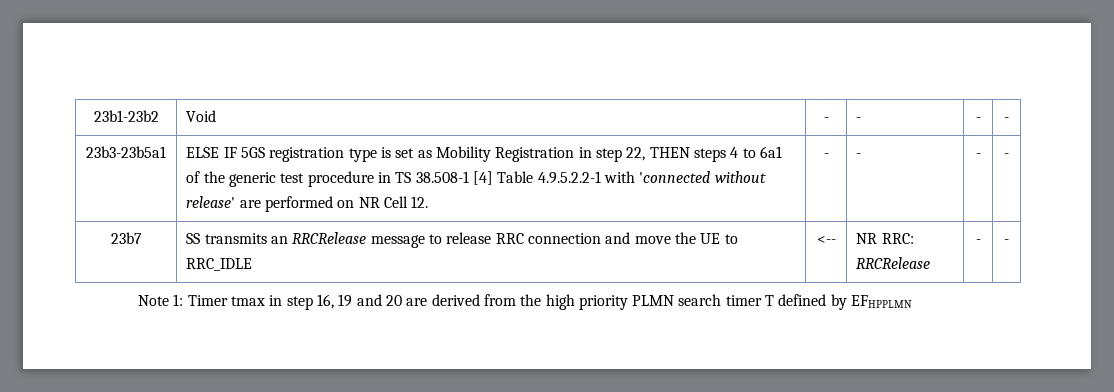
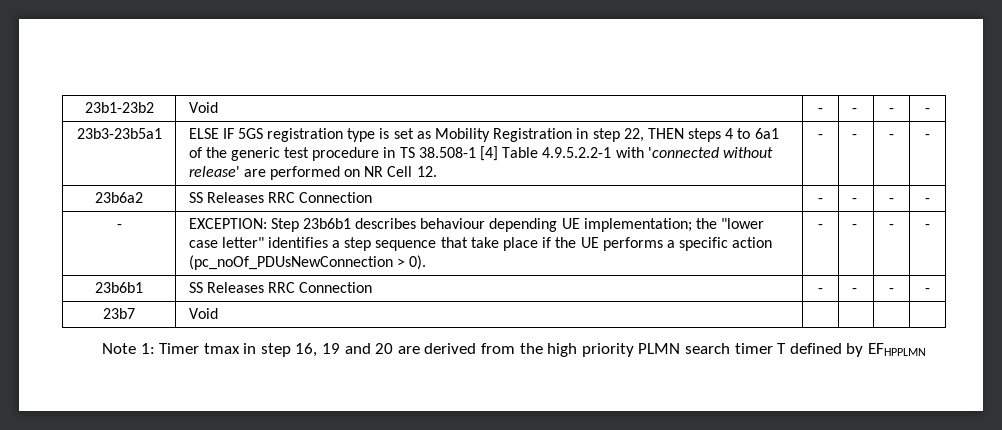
[110,232,142,244] [186,232,738,248] [186,258,253,271] [816,236,836,244] [856,233,914,244] [856,257,931,269] [975,239,981,244] [1004,239,1009,244] 23b7 | SS transmits an RRCRelease message to release RRC connection and move the UE to RRC_IDLE | <-- | NR RRC: RRCRelease | - | - -> [95,192,143,203] [188,192,373,203] [818,198,823,203] [851,198,857,203] [889,198,894,203] [925,198,930,203] [116,224,122,229] [188,218,765,232] [188,237,773,251] [188,255,426,270] [818,224,823,229] [851,224,857,229] [889,224,894,229] [925,224,930,229] [95,282,143,293] [188,282,373,293] [818,288,823,293] [851,288,857,293] [889,288,894,293] [925,288,930,293] [103,308,135,319] [188,308,218,319] 23b6a2 | SS Releases RRC Connection | - | - | - | - // - | EXCEPTION: Step 23b6b1 describes behaviour depending UE implementation; the "lower case letter" identifies a step sequence that take place if the UE performs a specific action (pc_noOf_PDUsNewConnection > 0). | - | - | - | - // 23b6b1 | SS Releases RRC Connection | - | - | - | - // 23b7 | Void | | | |

